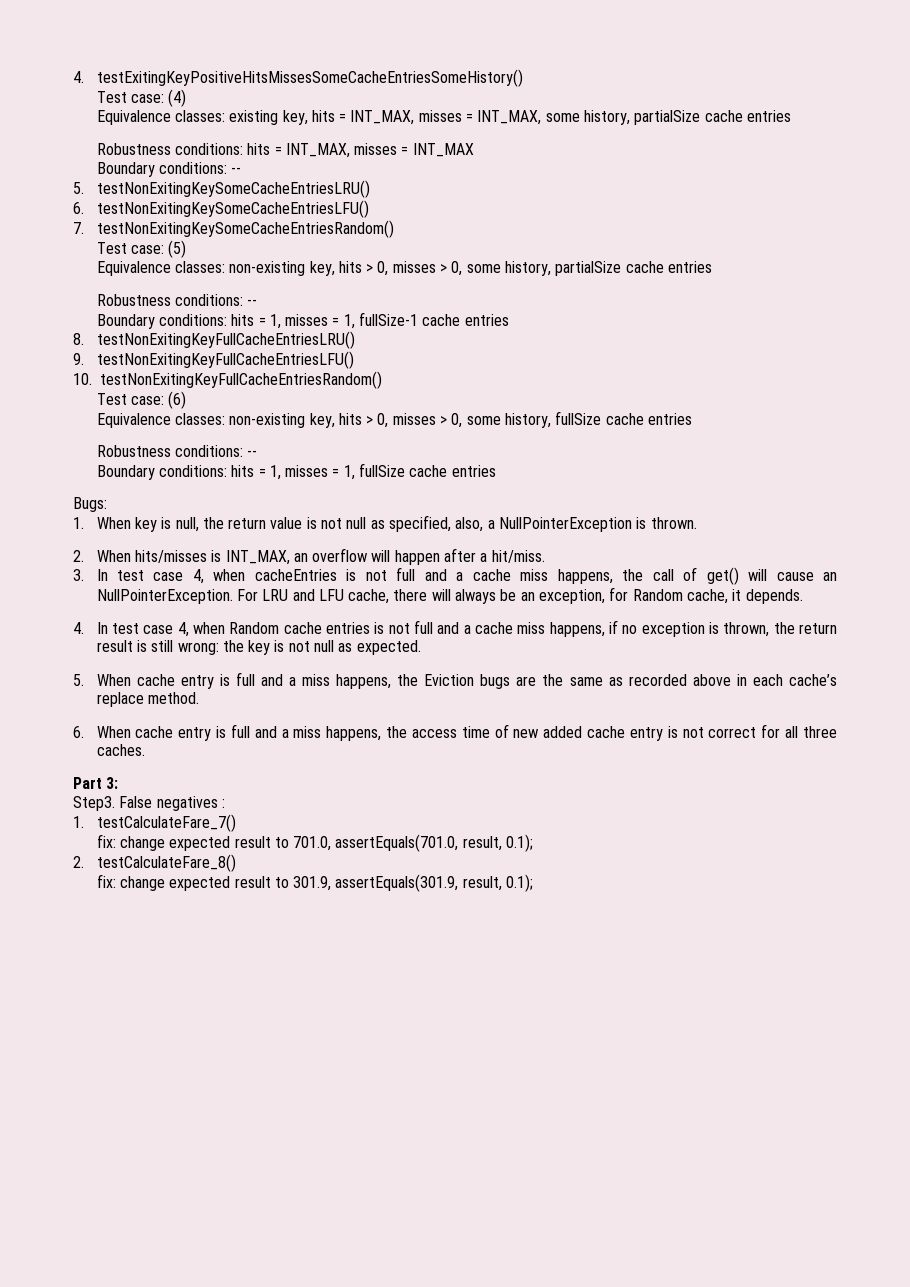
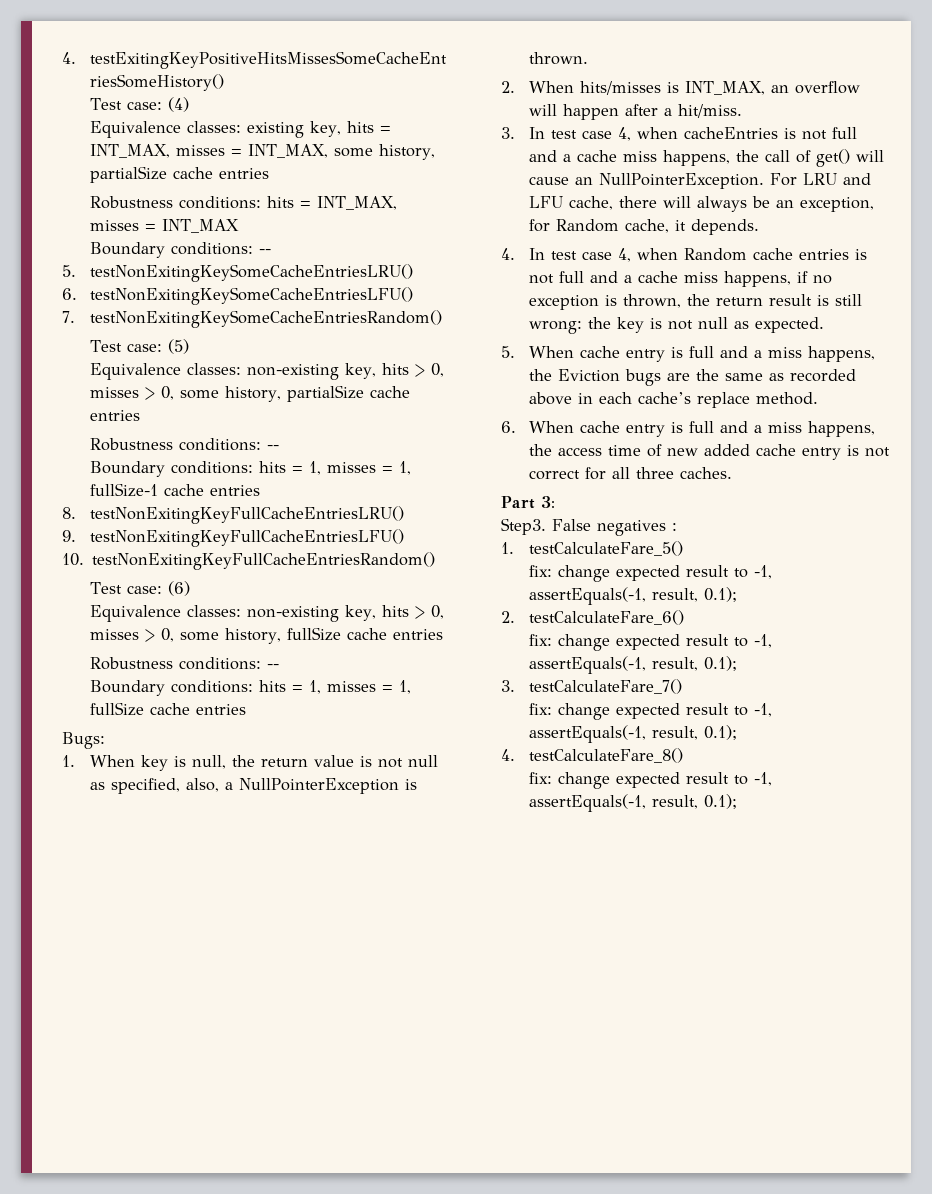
(84, 822) none -> [529,541,684,556] [529,565,773,582] [529,587,738,605] [501,610,685,625] [529,634,773,651] [529,656,738,674] [501,680,515,692] testCalculateFare_5() // fix: change expected result to -1, assertEquals(-1, result, 0.1); // 2. testCalculateFare_6() // fix: change expected result to -1, assertEquals(-1, result, 0.1); // 3.
[293,834,534,852] [73,856,84,868] 701.0, assertEquals(701.0, result, 0.1); // 2. -> [754,703,773,717] [529,725,738,743] [501,749,515,761] -1, assertEquals(-1, result, 0.1); // 4.
[293,874,459,892] 301.9, assertEquals(301.9, -> [754,772,773,786] [529,794,647,812] -1, assertEquals(-1,

